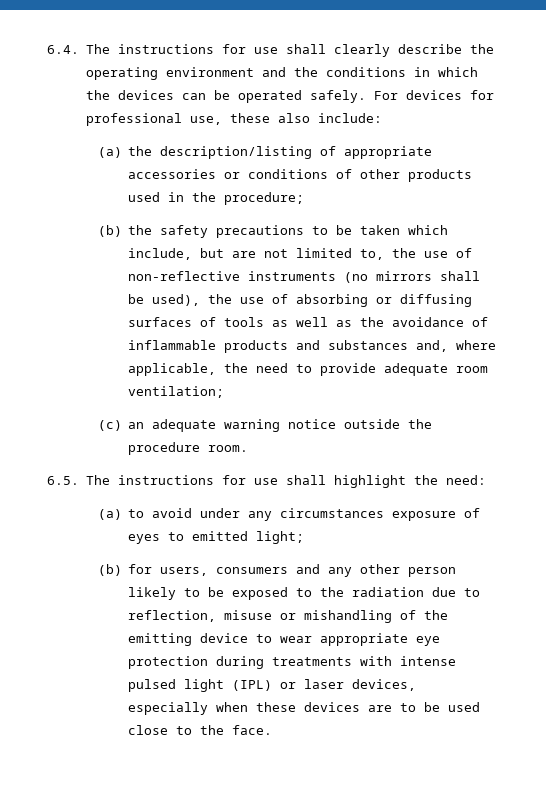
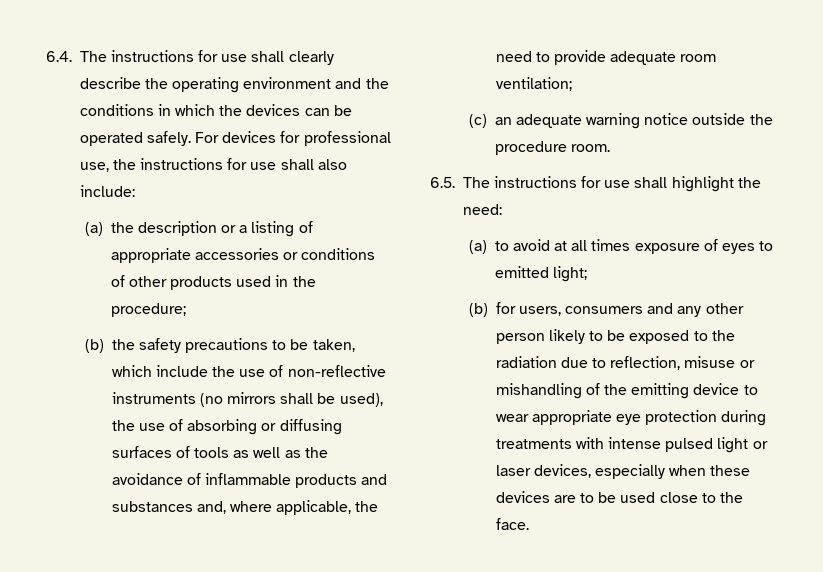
[229,113,270,123] these -> [112,158,314,170] the instructions for use shall
[160,146,313,159] description/listing -> [137,221,295,237] description or a listing
[360,225,449,235] [128,248,385,260] taken which include, but are not limited to, -> [312,339,355,352] [111,365,208,377] taken, which include
[200,508,385,521] under any circumstances -> [554,239,631,251] at all times
[232,680,273,691] (IPL) -> (749, 445) none

